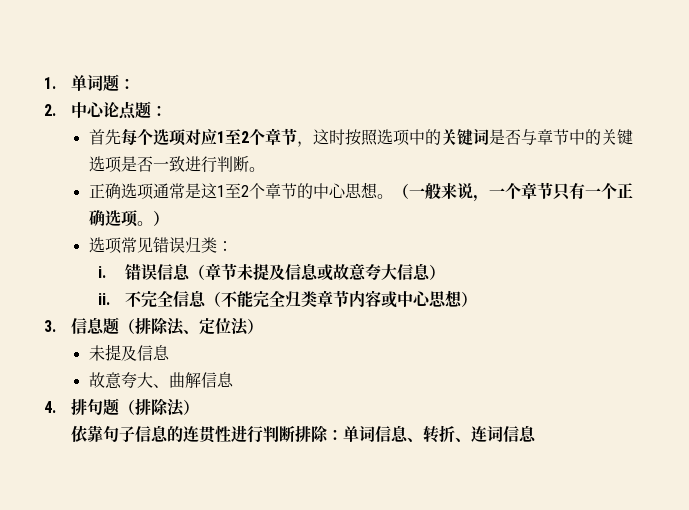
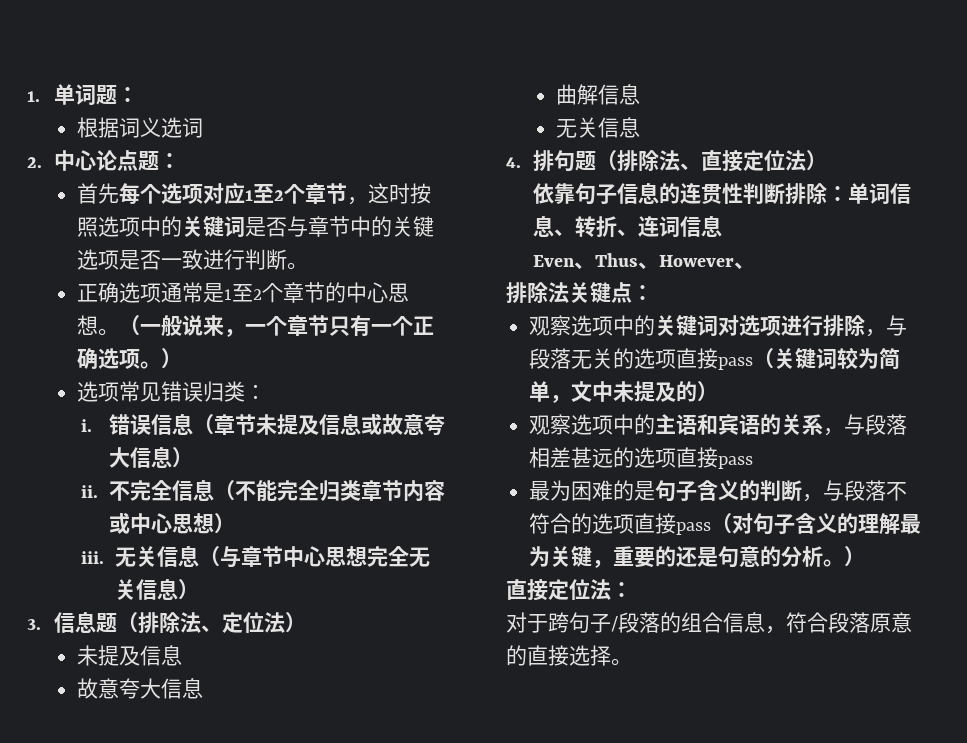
(136, 83) none -> [77,117,204,138] // 根据词义选词
[200,183,217,199] 这 -> (225, 293) none
[440,183,473,199] 来说 -> [182,315,225,336] 说来
(478, 299) none -> [81,545,430,568] [114,578,199,600] // iii.无关信息（与章节中心思想完全无关信息）
[152,384,169,388] 、 -> [161,678,204,699] 信息 //
(234, 379) none -> [556,117,641,138] // 无关信息
(186, 408) none -> [680,150,807,172] 、直接定位法
[231,425,264,443] 进行 -> (744, 193) none
(537, 433) none -> [533,253,756,269] [506,282,653,303] [529,315,908,337] [529,347,901,370] [529,381,719,403] [529,414,908,436] [529,447,754,469] [529,480,908,502] [529,513,922,535] [529,546,866,568] [506,579,632,601] [506,612,912,634] [506,645,632,666] // Even、Thus、However、 // 排除法关键点： // 观察选项中的关键词对选项进行排除，与段落无关的选项直接pass（关键词较为简单，文中未提及的） // 观察选项中的主语和宾语的关系，与段落相差甚远的选项直接pass // 最为困难的是句子含义的判断，与段落不符合的选项直接pass（对句子含义的理解最为关键，重要的还是句意的分析。） // 直接定位法： // 对于跨句子/段落的组合信息，符合段落原意的直接选择。

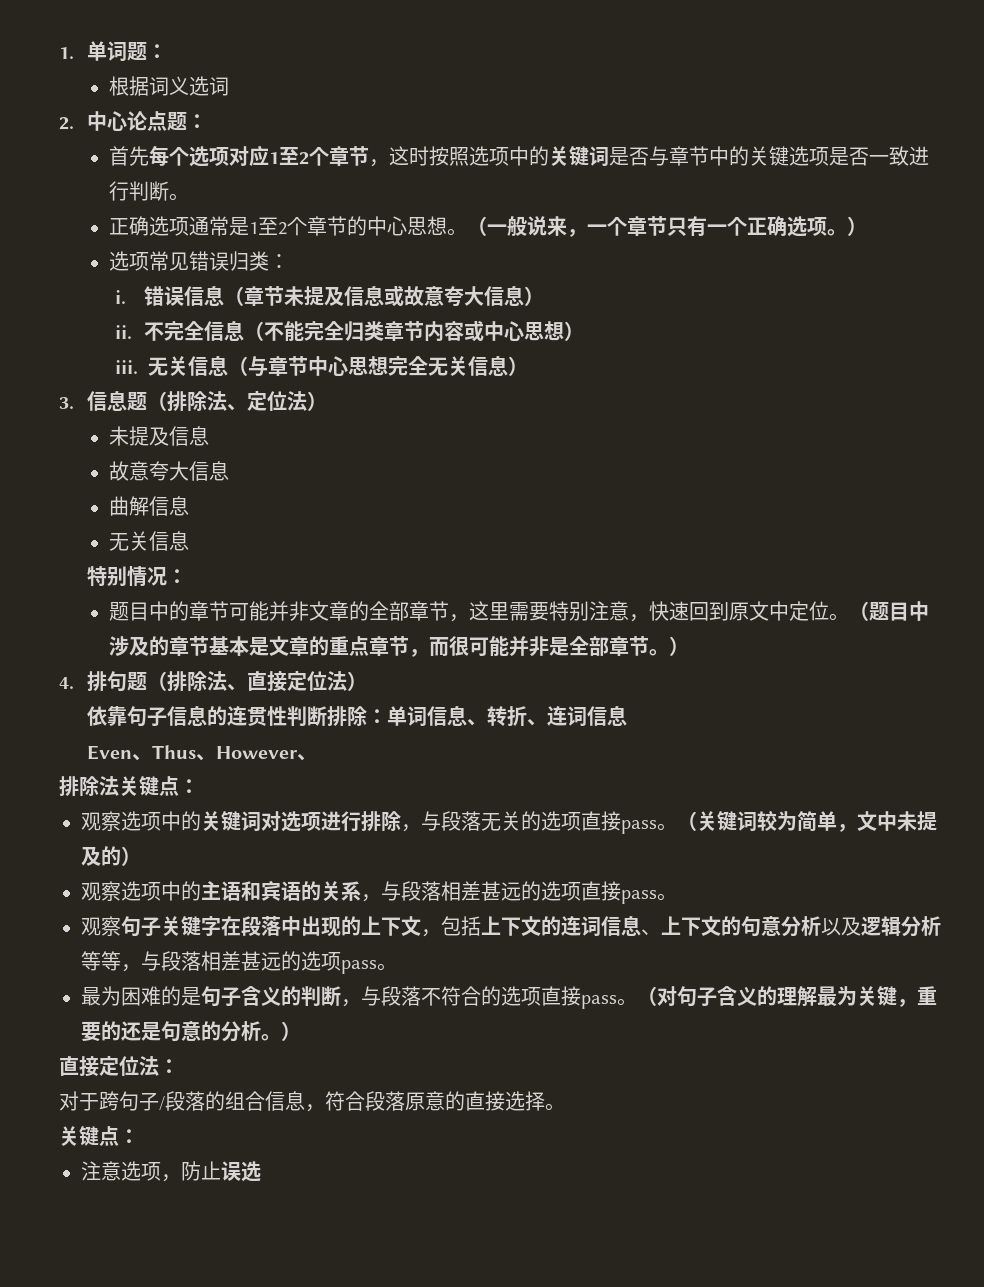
(641, 127) none -> [87,566,188,587] [109,601,930,622] [109,636,690,657] // 特别情况： // 题目中的章节可能并非文章的全部章节，这里需要特别注意，快速回到原文中定位。（题目中涉及的章节基本是文章的重点章节，而很可能并非是全部章节。）
(754, 363) none -> [657,823,677,831] 。
(754, 462) none -> [657,893,677,901] [81,915,941,937] [81,951,397,974] 。 // 观察句子关键字在段落中出现的上下文，包括上下文的连词信息、上下文的句意分析以及逻辑分析等等，与段落相差甚远的选项pass。
(712, 528) none -> [617,998,637,1006] 。
(632, 662) none -> [59,1126,139,1146] [81,1161,261,1182] // 关键点： // 注意选项，防止误选

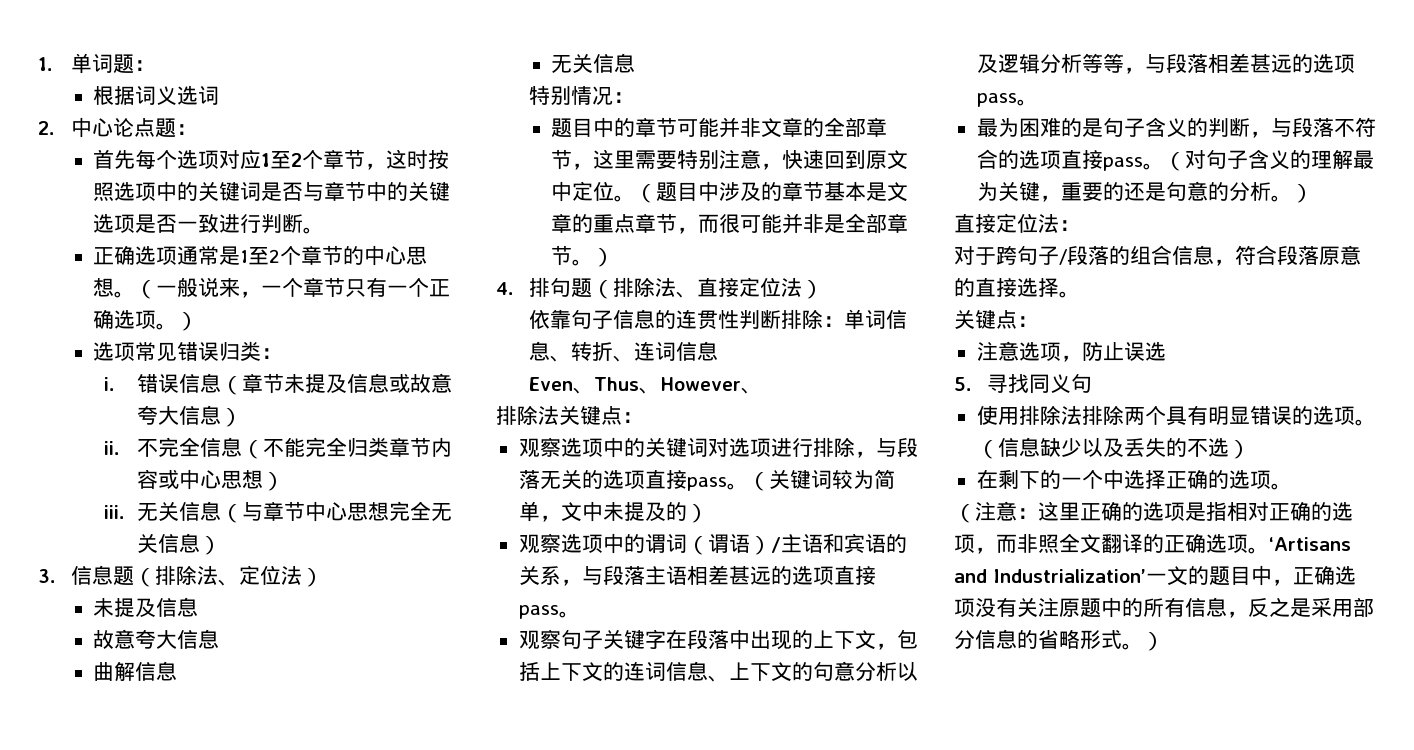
(201, 891) none -> [644,534,781,555] 谓词（谓语）/
(441, 891) none -> [644,566,687,585] 主语
(261, 1171) none -> [954,373,1092,394] [976,405,1376,426] [976,437,1250,459] [976,469,1292,490] [954,501,1353,523] [954,533,1351,554] [954,565,1356,586] [954,597,1374,618] [954,629,1164,651] // 5.寻找同义句 // 使用排除法排除两个具有明显错误的选项。（信息缺少以及丢失的不选） // 在剩下的一个中选择正确的选项。 // （注意：这里正确的选项是指相对正确的选项，而非照全文翻译的正确选项。‘Artisans and Industrialization’一文的题目中，正确选项没有关注原题中的所有信息，反之是采用部分信息的省略形式。）

